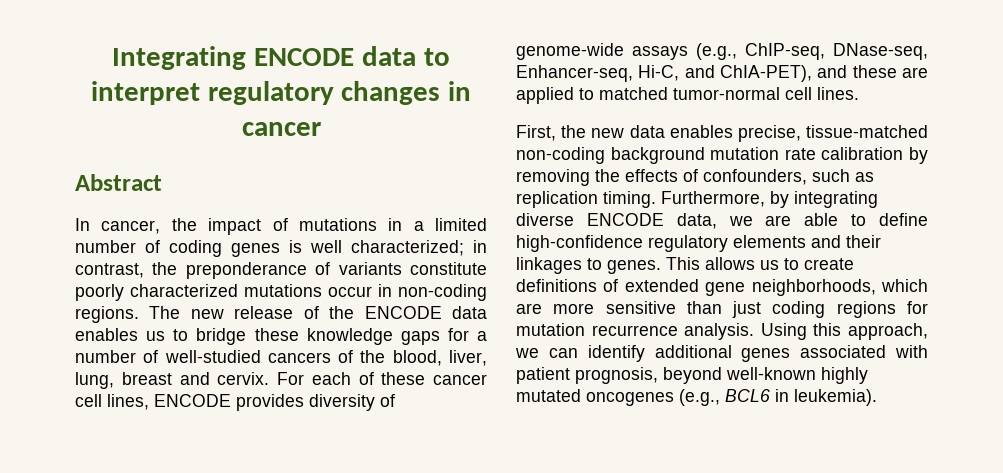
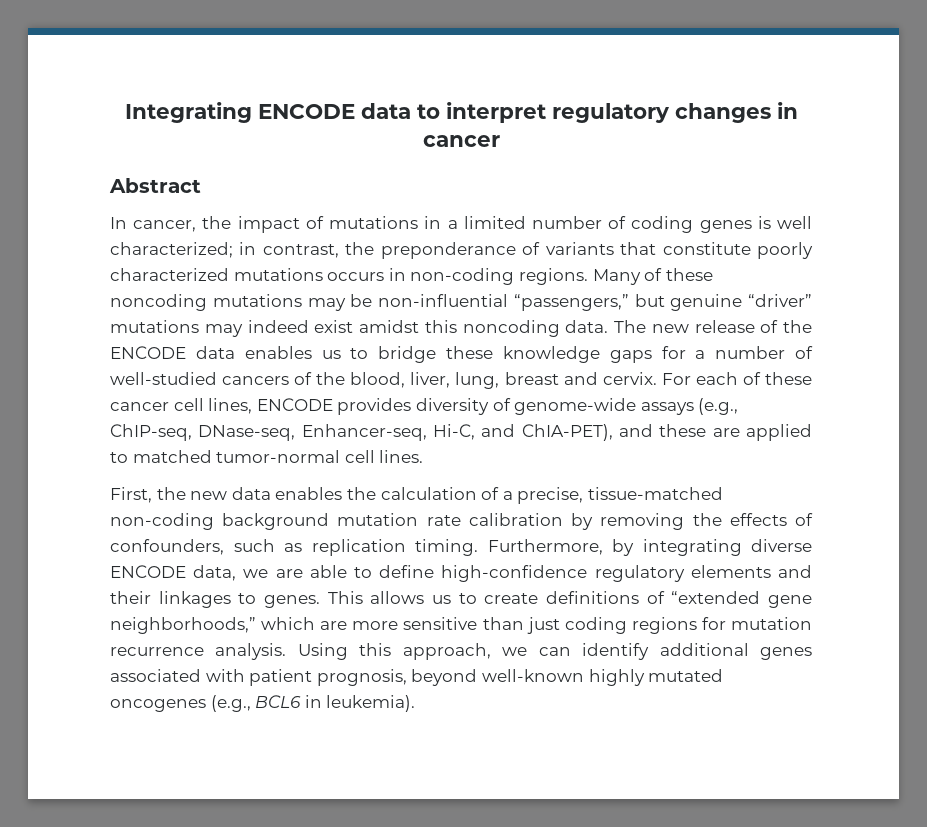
(402, 268) none -> [620,242,657,255] that
[328,286,372,297] occur -> [327,272,385,281] occurs
(139, 314) none -> [592,268,713,285] [110,294,812,311] [110,320,609,337] Many of these noncoding mutations may be non-influential “passengers,” but genuine “driver” mutations may indeed exist amidst this noncoding data.
(733, 131) none -> [346,487,513,500] the calculation of a
[624,279,876,296] extended gene neighborhoods, -> [671,591,812,608] [110,617,256,634] “extended gene neighborhoods,”

